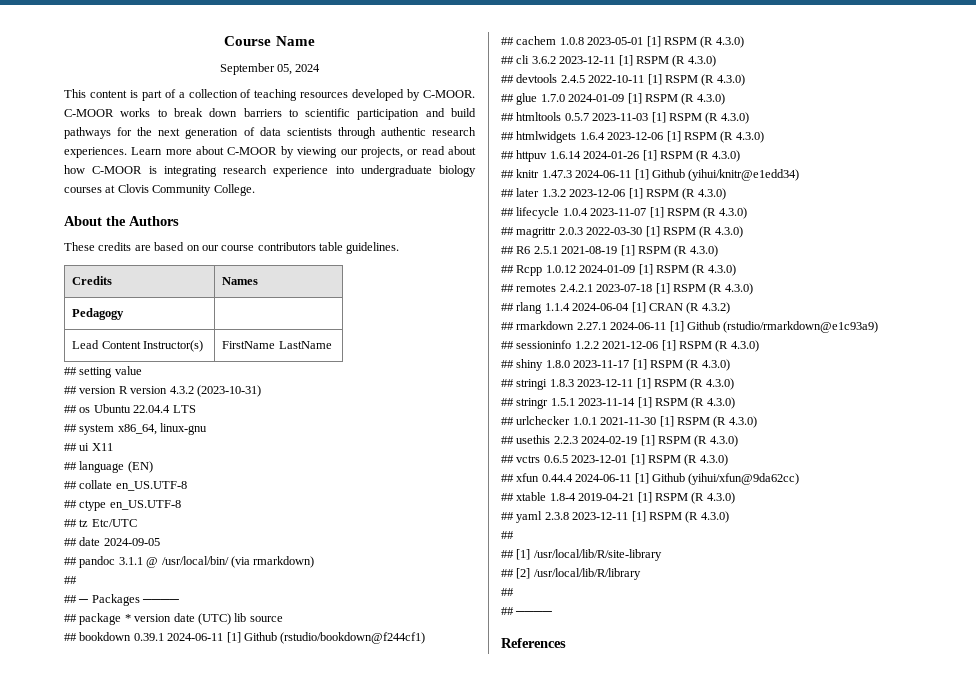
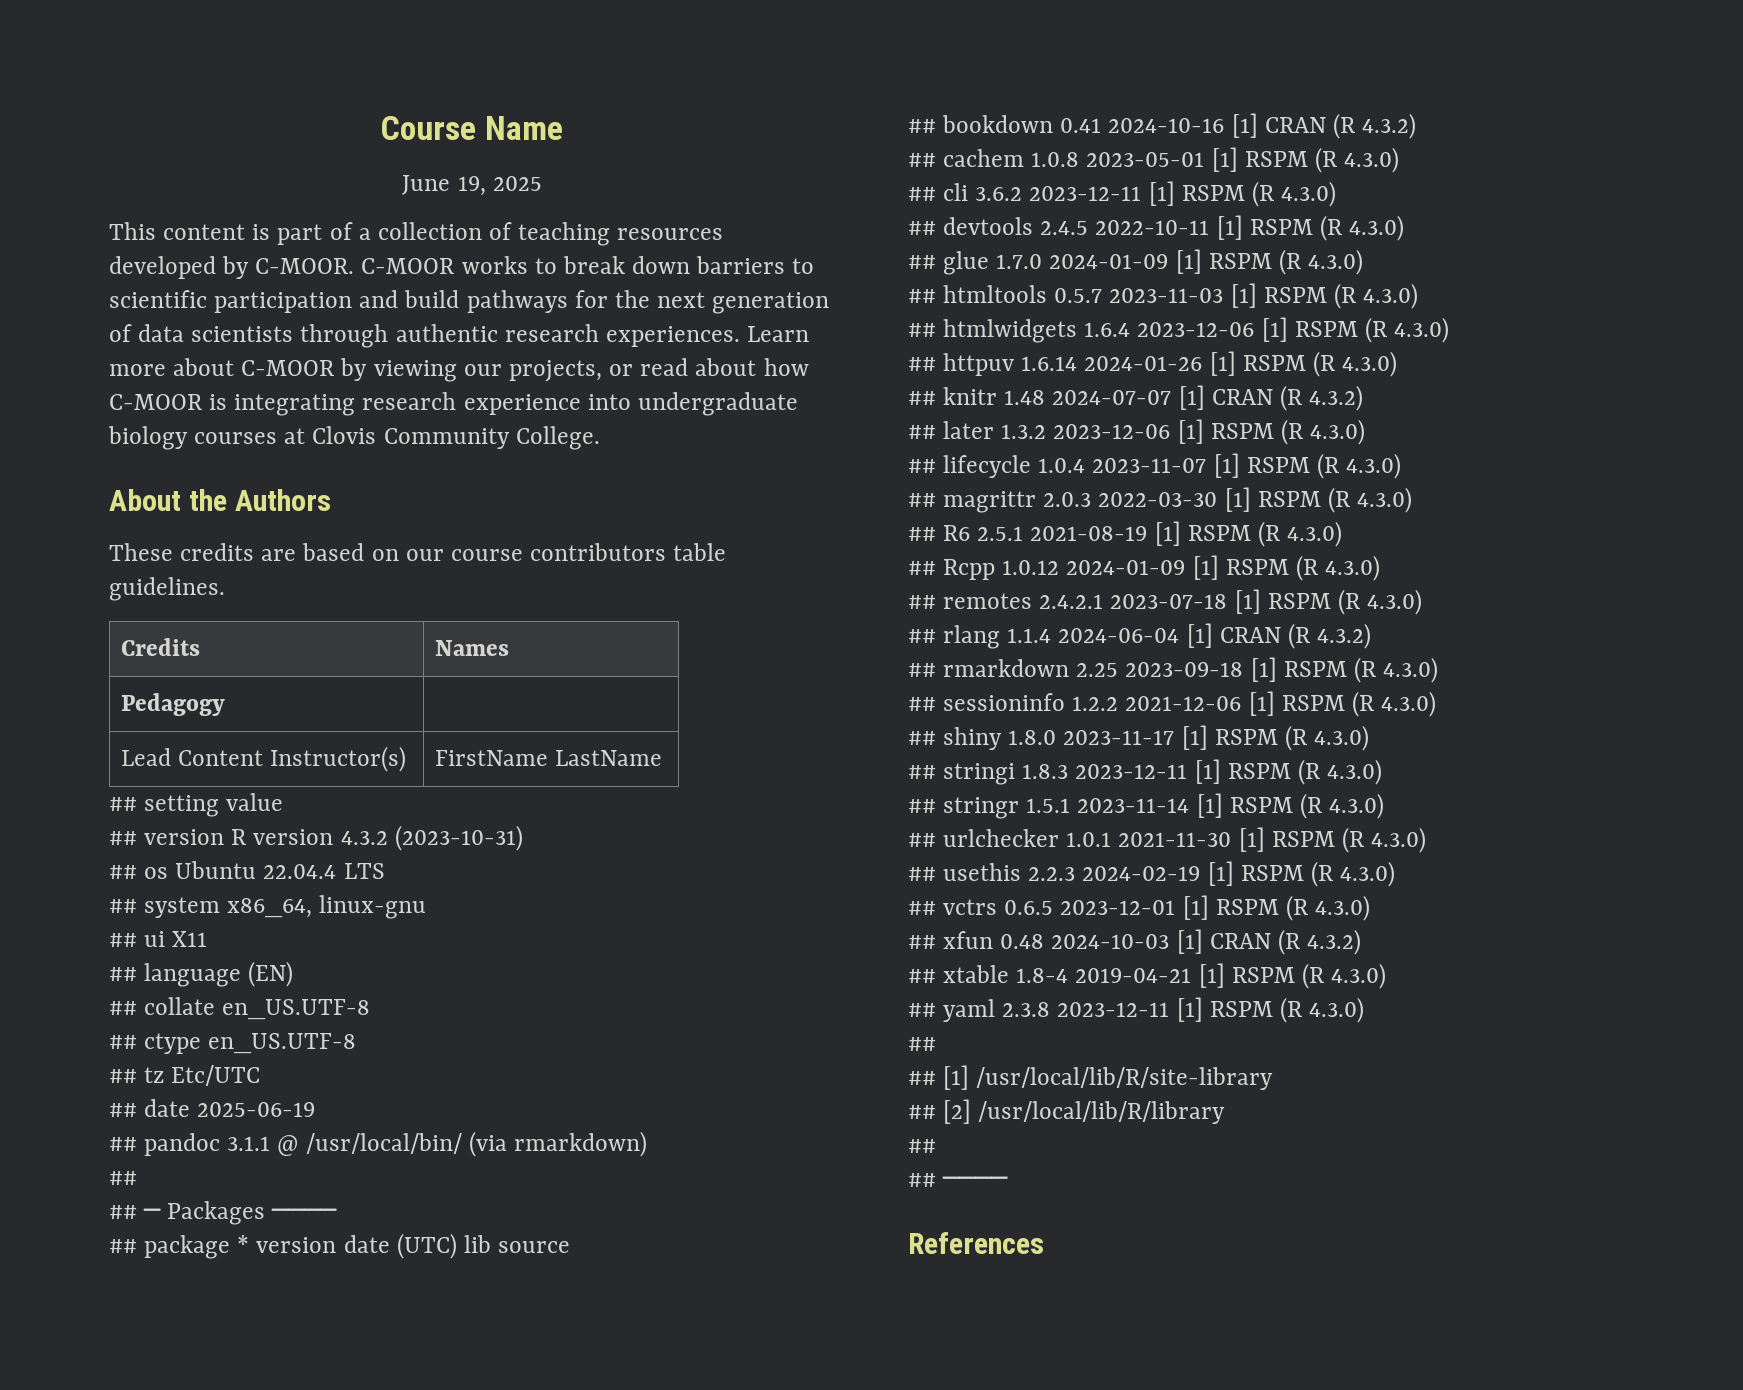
[219,63,321,75] September 05, 2024 -> [402,175,542,196] June 19, 2025
[103,538,160,546] 2024-09-05 -> [197,1102,316,1117] 2025-06-19
[133,632,426,644] 0.39.1 2024-06-11 [1] Github (rstudio/bookdown@f244cf1) -> [1060,113,1417,139] 0.41 2024-10-16 [1] CRAN (R 4.3.2)
[541,169,800,181] 1.47.3 2024-06-11 [1] Github (yihui/knitr@e1edd34) -> [1004,385,1364,411] 1.48 2024-07-07 [1] CRAN (R 4.3.2)
[576,321,879,333] 2.27.1 2024-06-11 [1] Github (rstudio/rmarkdown@e1c93a9) -> [1076,657,1439,683] 2.25 2023-09-18 [1] RSPM (R 4.3.0)
[541,473,800,485] 0.44.4 2024-06-11 [1] Github (yihui/xfun@9da62cc) -> [1000,929,1362,955] 0.48 2024-10-03 [1] CRAN (R 4.3.2)

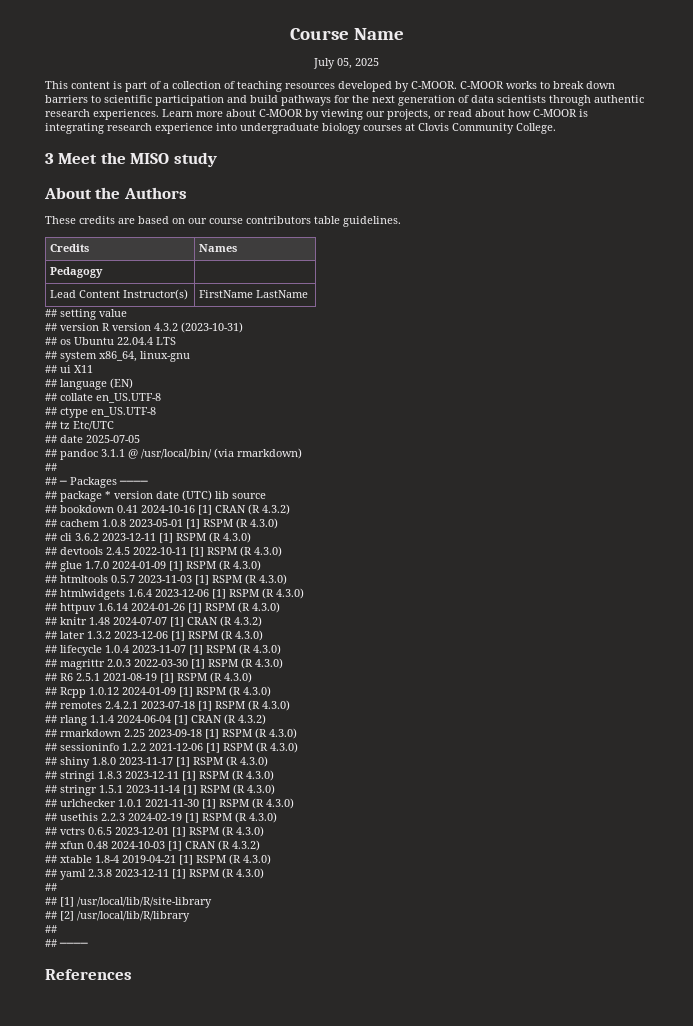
[402,175,486,196] June 19, -> [313,58,352,69] July 05,
(600, 438) none -> [45,152,217,167] // 3 Meet the MISO study
[197,1102,316,1117] 2025-06-19 -> [86,435,140,443] 2025-07-05

